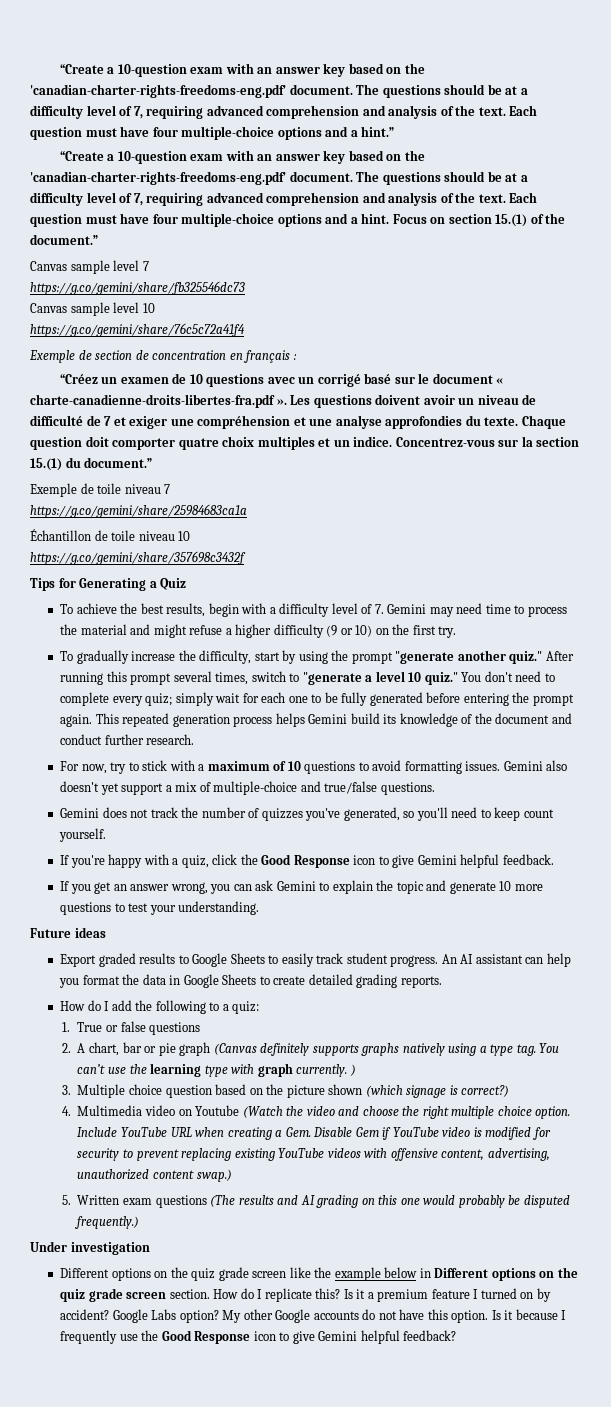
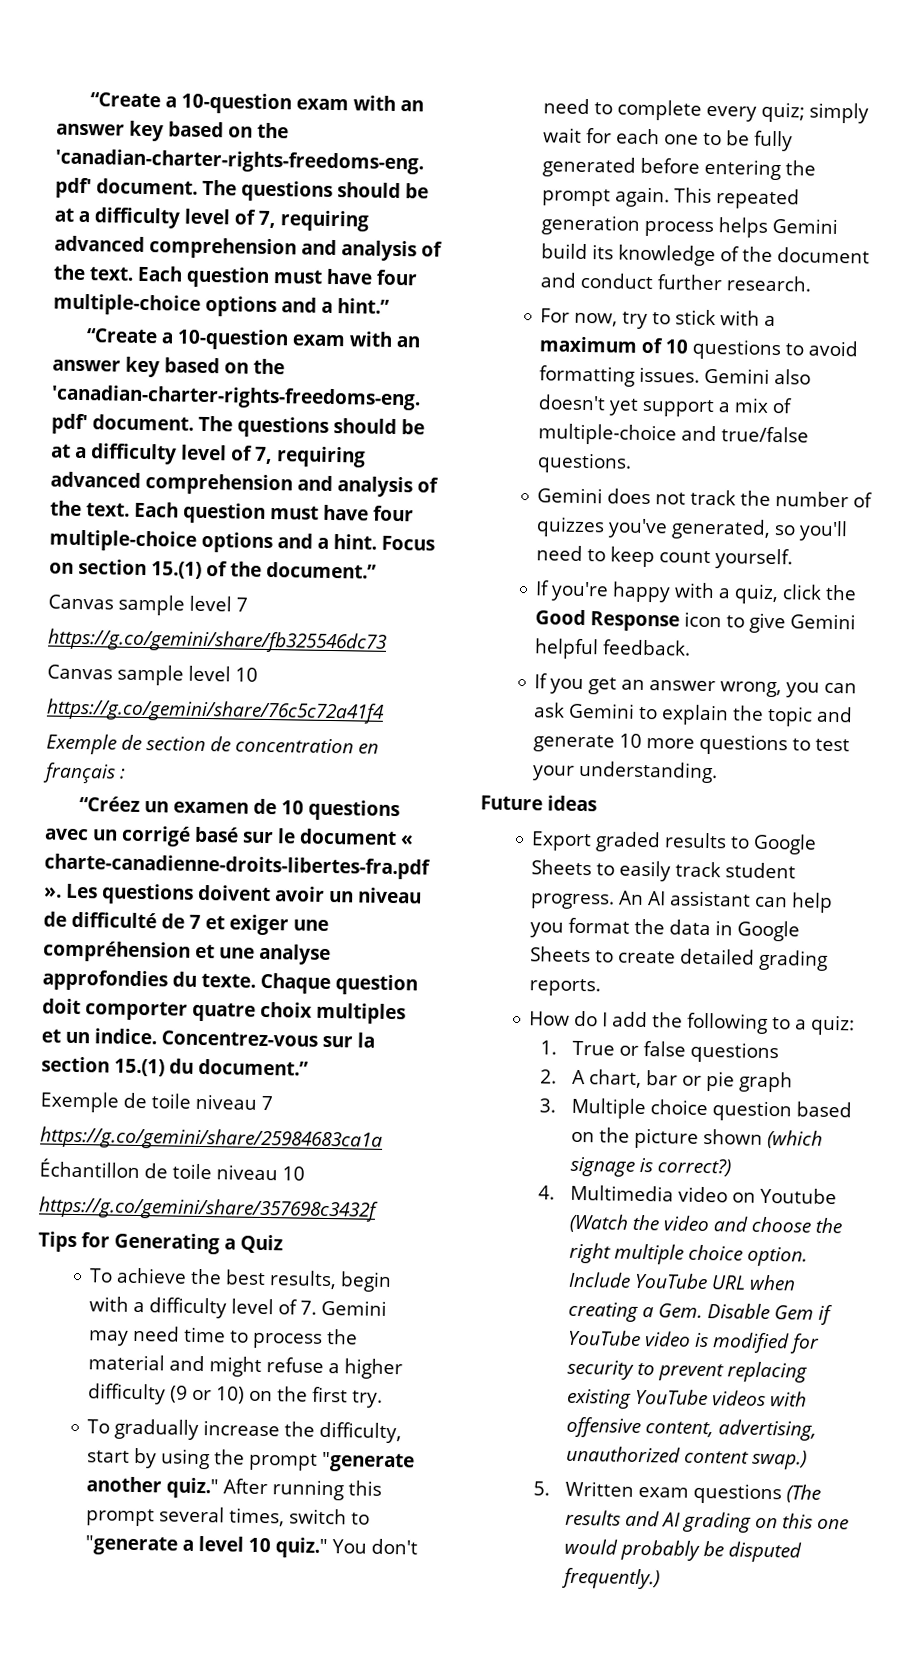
[213,1043,560,1056] [77,1063,356,1077] (Canvas definitely supports graphs natively using a type tag. You can’t use the learning type with graph currently. ) -> (794, 1082) none
[30,1241,150,1255] [60,1267,578,1281] [60,1288,551,1302] [60,1309,567,1323] [60,1330,457,1344] // Under investigation // Different options on the quiz grade screen like the example below in Different options on the quiz grade screen section. How do I replicate this? Is it a premium feature I turned on by accident? Google Labs option? My other Google accounts do not have this option. Is it because I frequently use the Good Response icon to give Gemini helpful feedback? -> (661, 1578) none

